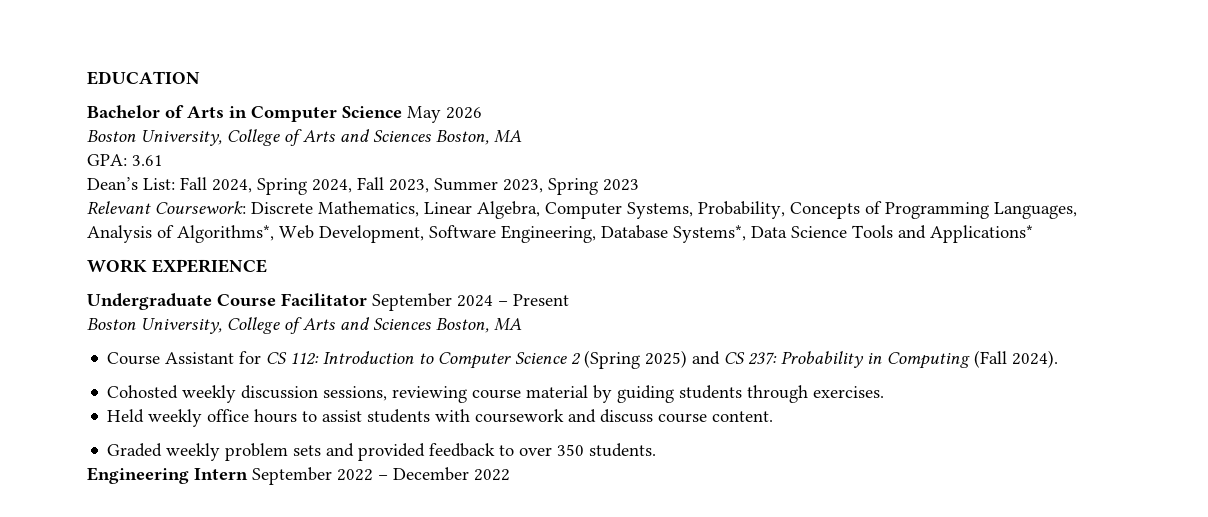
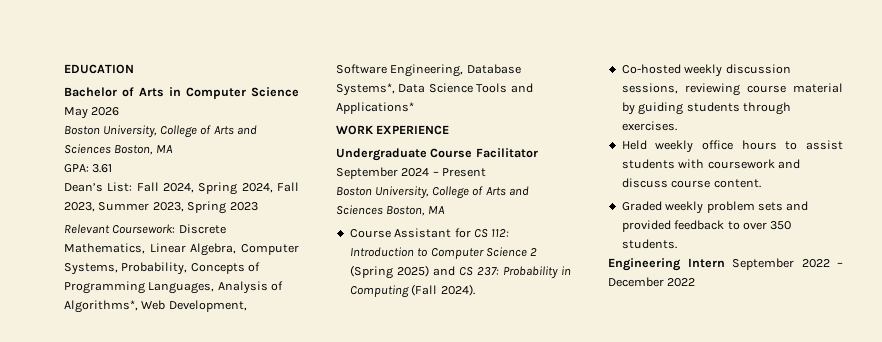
[107,385,179,399] Cohosted -> [621,64,681,74] Co-hosted

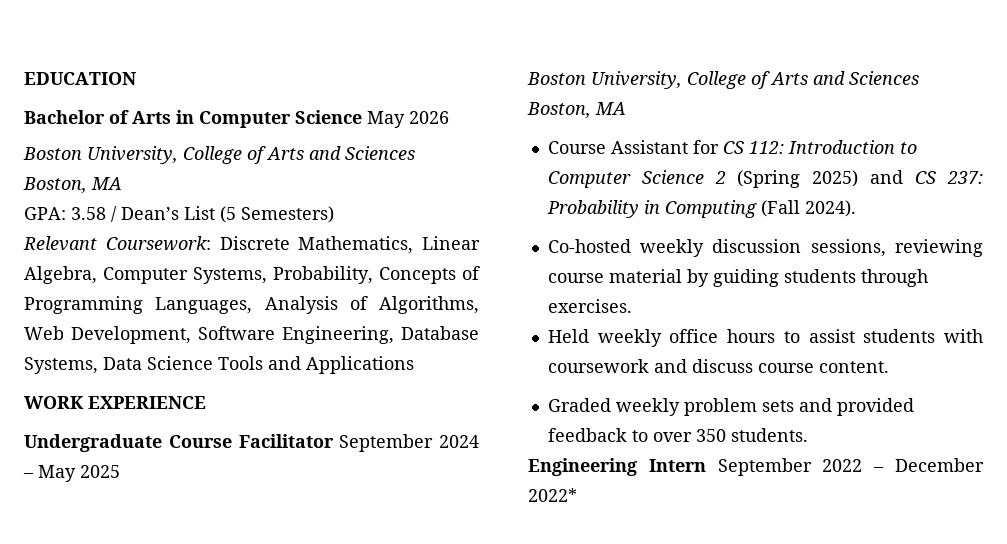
[92,164,113,173] [64,182,299,195] [64,201,258,214] 3.61 // Dean’s List: Fall 2024, Spring 2024, Fall 2023, Summer 2023, Spring 2023 -> [71,206,334,223] 3.58 / Dean’s List (5 Semesters)
[64,300,138,313] Algorithms*, -> [379,296,479,314] Algorithms,
[336,83,395,96] Systems*, -> [24,357,98,374] Systems,
[336,102,414,114] Applications* -> [306,356,414,374] Applications
[442,168,487,177] Present -> [38,465,120,482] May 2025
[667,278,696,287] 2022 -> [528,488,577,502] 2022*

